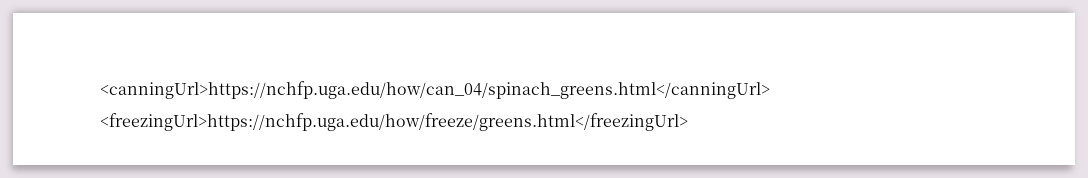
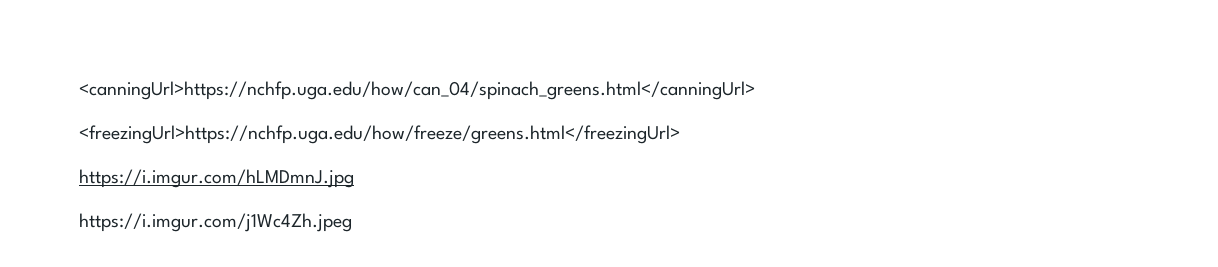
(688, 122) none -> [79,169,354,188] [79,213,352,232] // https://i.imgur.com/hLMDmnJ.jpg // https://i.imgur.com/j1Wc4Zh.jpeg

